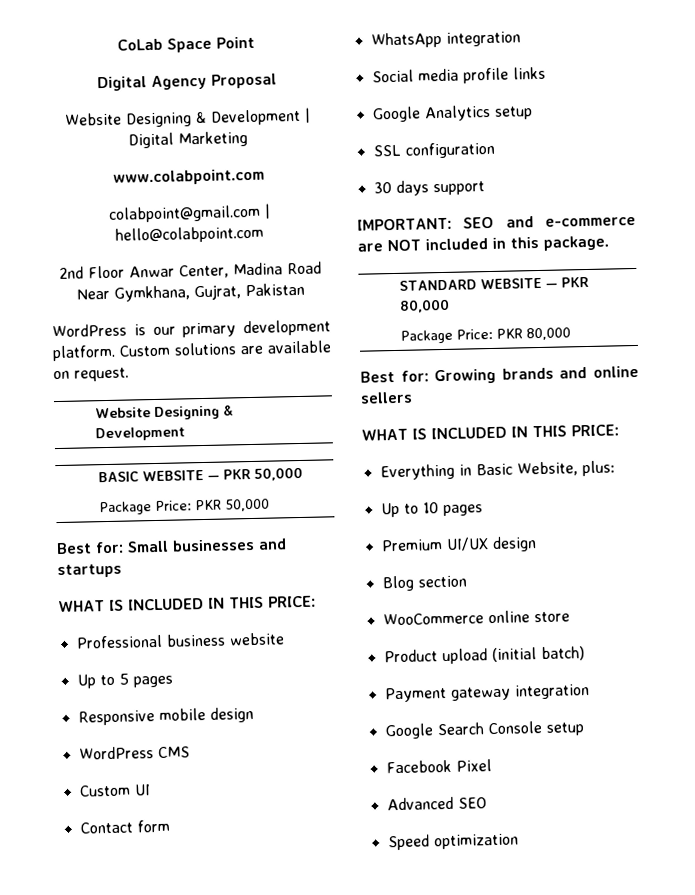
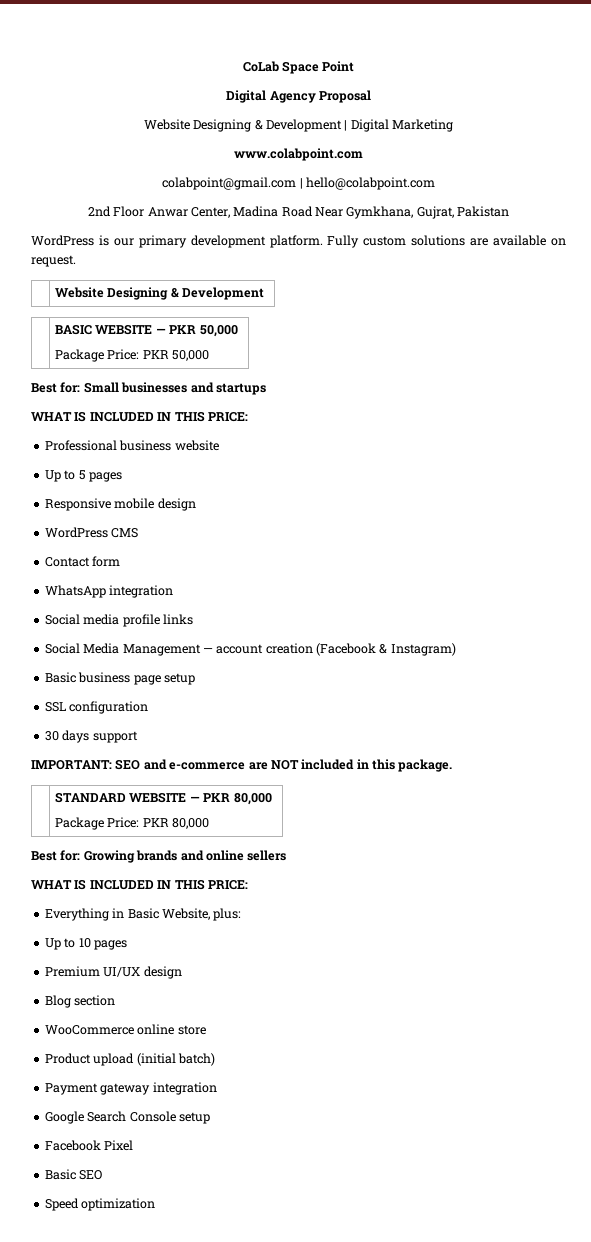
[119,344,171,357] Custom -> [327,235,407,248] Fully custom
[78,784,151,797] // Custom UI -> (139, 533) none
[371,104,491,123] Google Analytics -> [44,643,456,656] [44,672,161,685] Social Media Management — account creation (Facebook & Instagram) // Basic business page
[386,796,454,811] Advanced -> [44,1169,76,1180] Basic

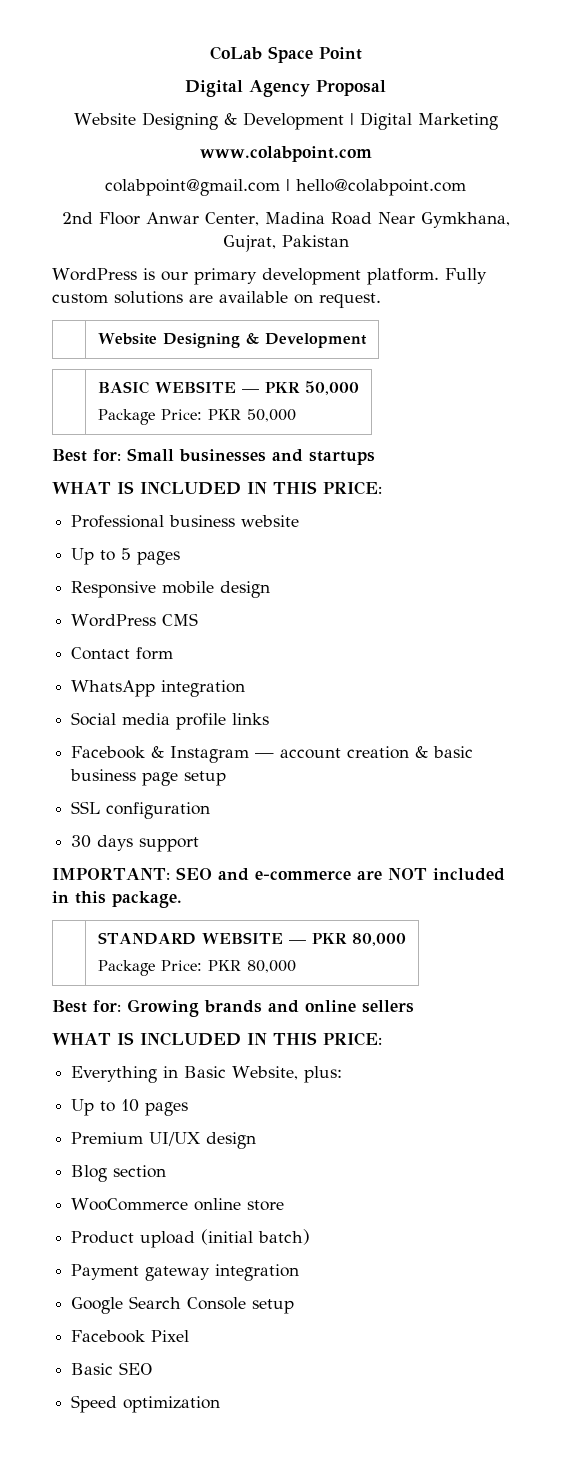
[44,643,456,656] [44,672,76,683] Social Media Management — account creation (Facebook & Instagram) // Basic -> [71,746,474,763] Facebook & Instagram — account creation & basic

